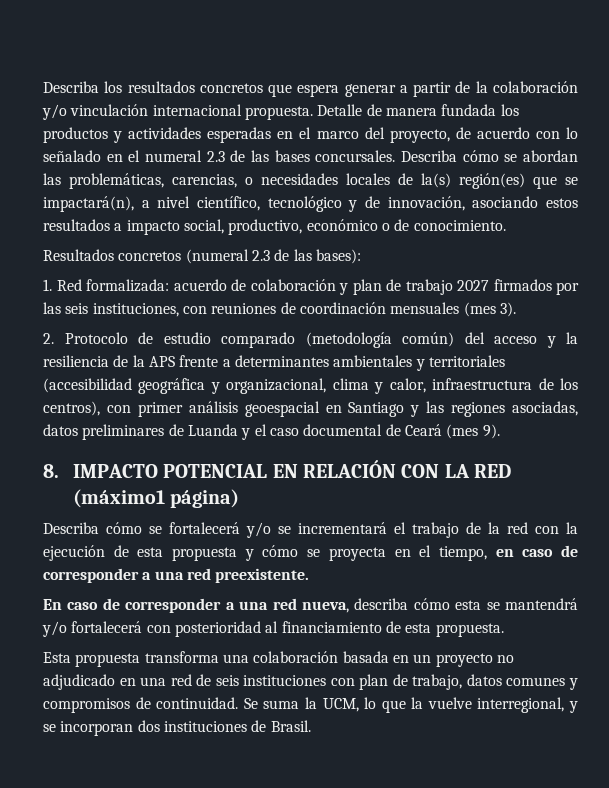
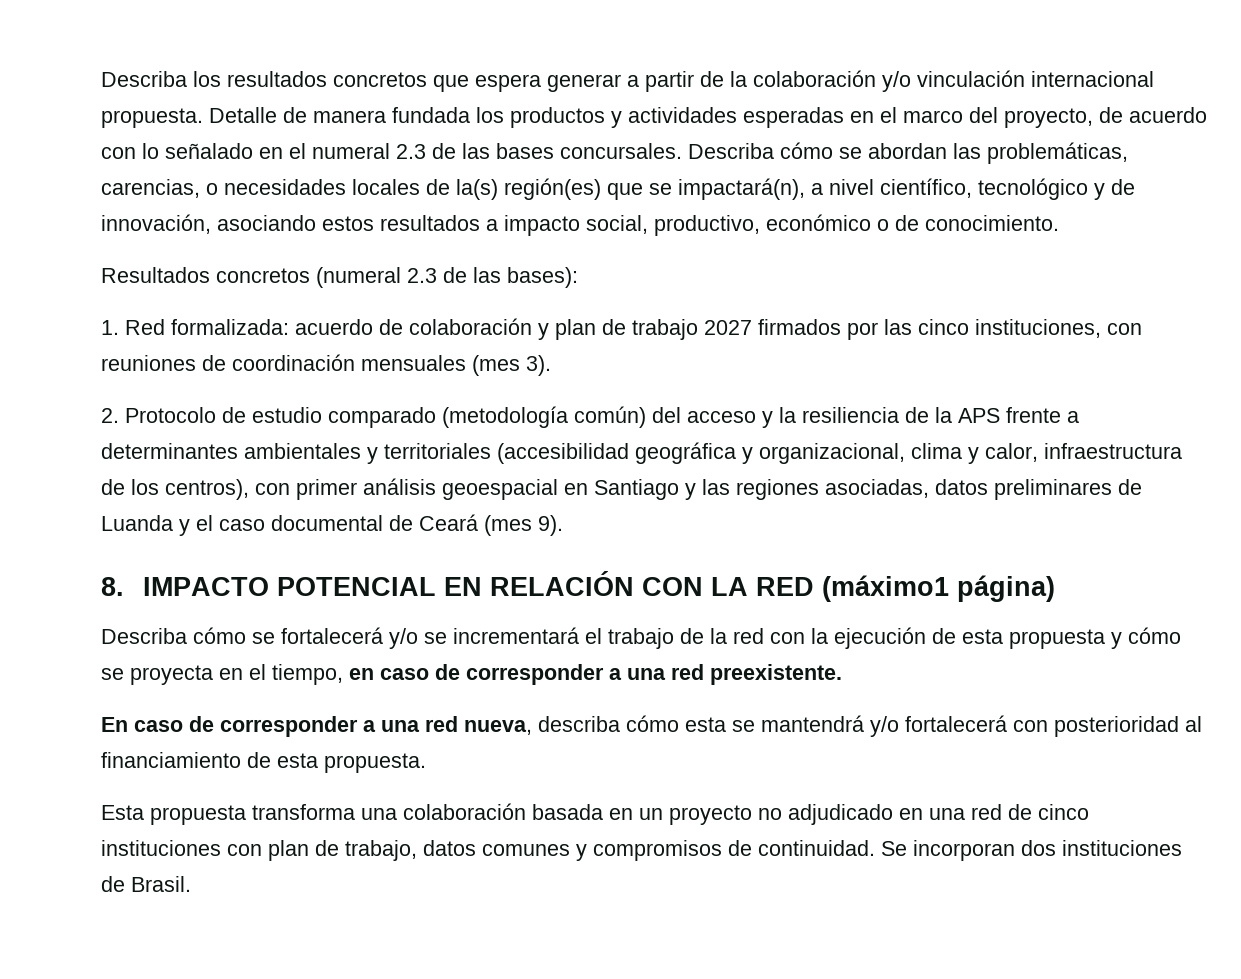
[65,303,89,314] seis -> [918,319,969,335] cinco
[215,675,239,686] seis -> [1038,804,1089,820] cinco
[263,697,578,713] [43,724,56,732] suma la UCM, lo que la vuelve interregional, y se -> (907, 848) none

